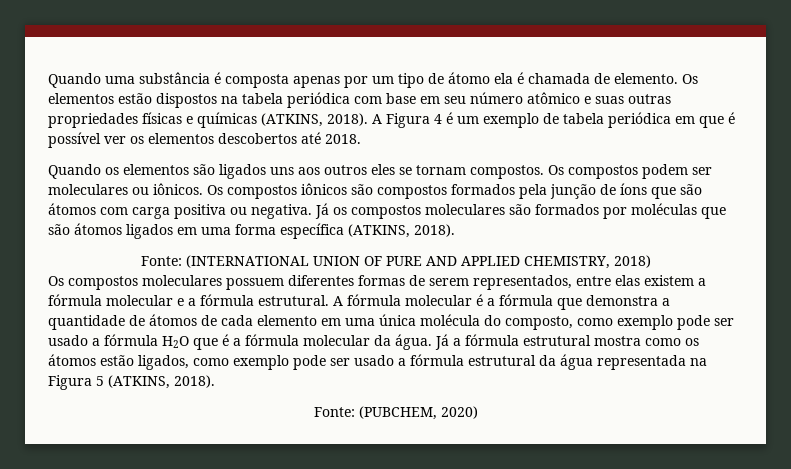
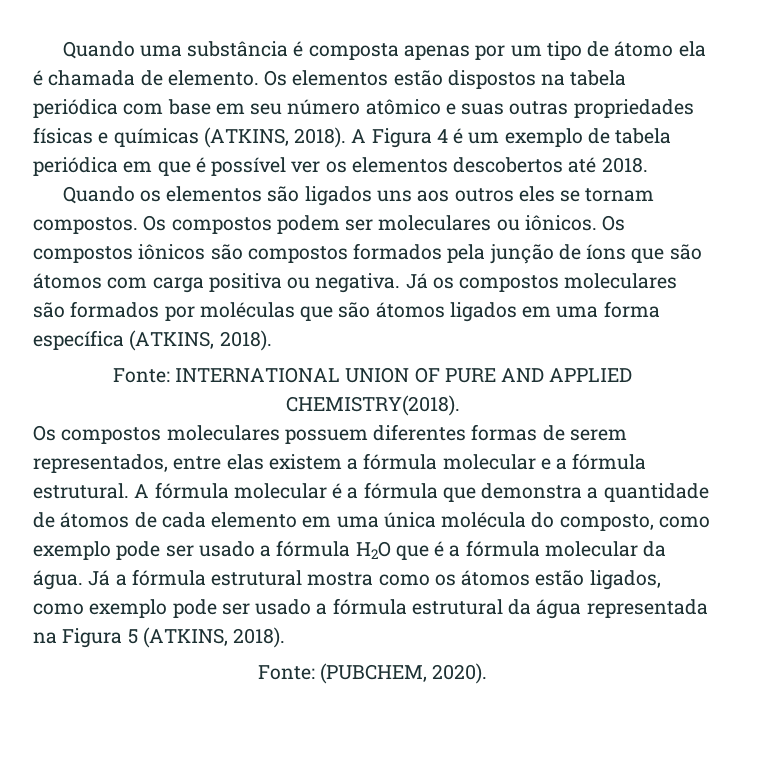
[185,255,309,268] (INTERNATIONAL -> [174,367,340,383] INTERNATIONAL
[523,255,651,269] CHEMISTRY, 2018) -> [285,395,460,416] CHEMISTRY(2018).
[440,406,478,419] 2020) -> [432,663,488,684] 2020).

